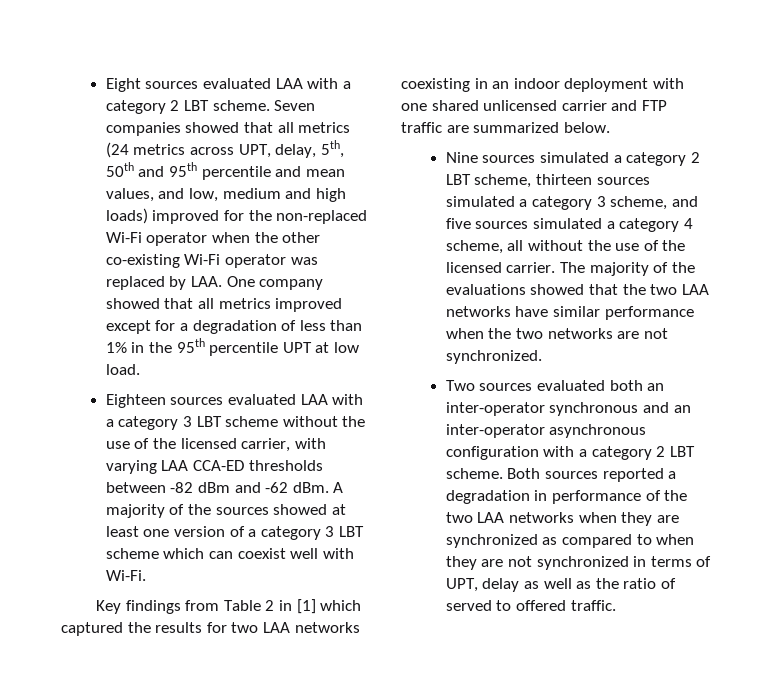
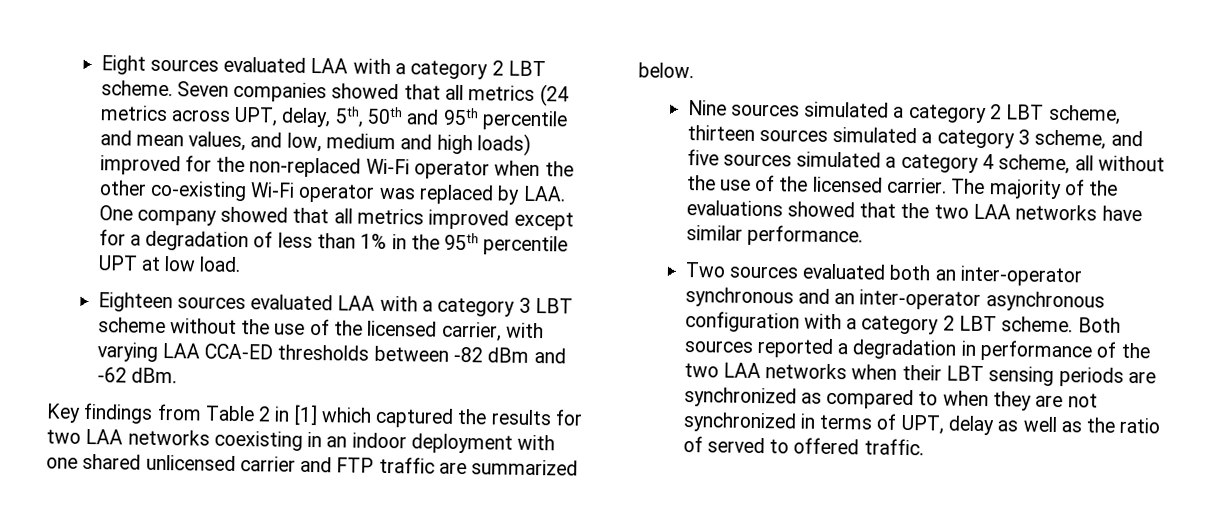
[333,482,344,493] [105,504,346,518] [105,526,364,540] [105,548,354,559] [105,570,146,581] A majority of the sources showed at least one version of a category 3 LBT scheme which can coexist well with Wi-Fi. -> (177, 375) none
[604,306,694,320] [445,328,668,339] [445,350,542,364] performance when the two networks are not synchronized. -> [746,224,863,247] performance.
[621,512,653,526] they -> [901,364,1124,387] their LBT sensing periods

